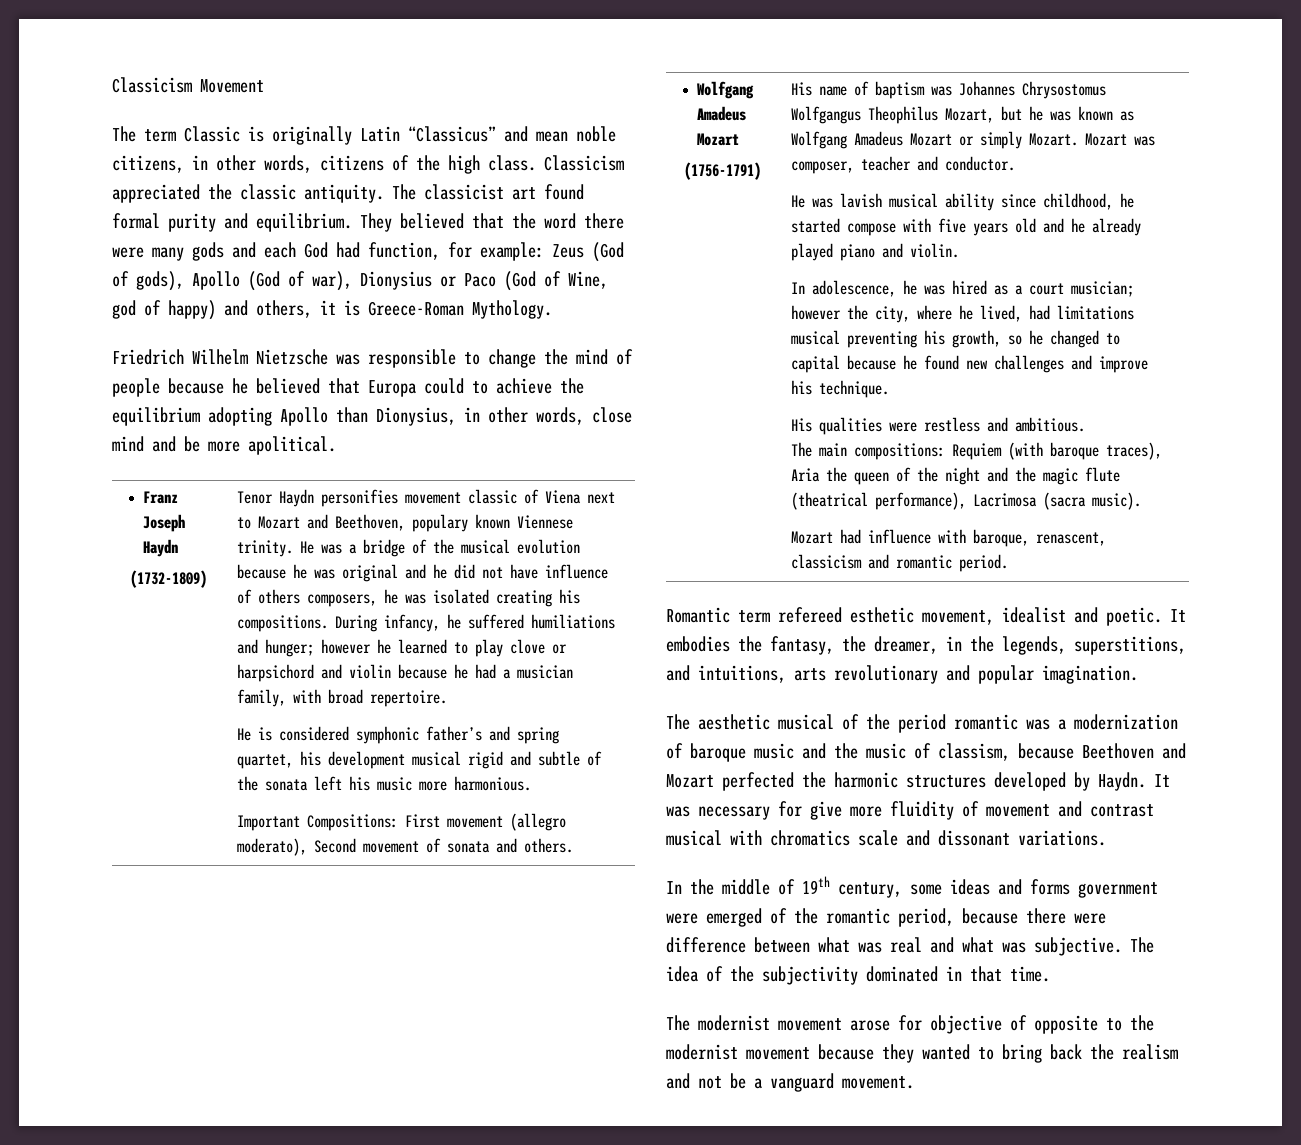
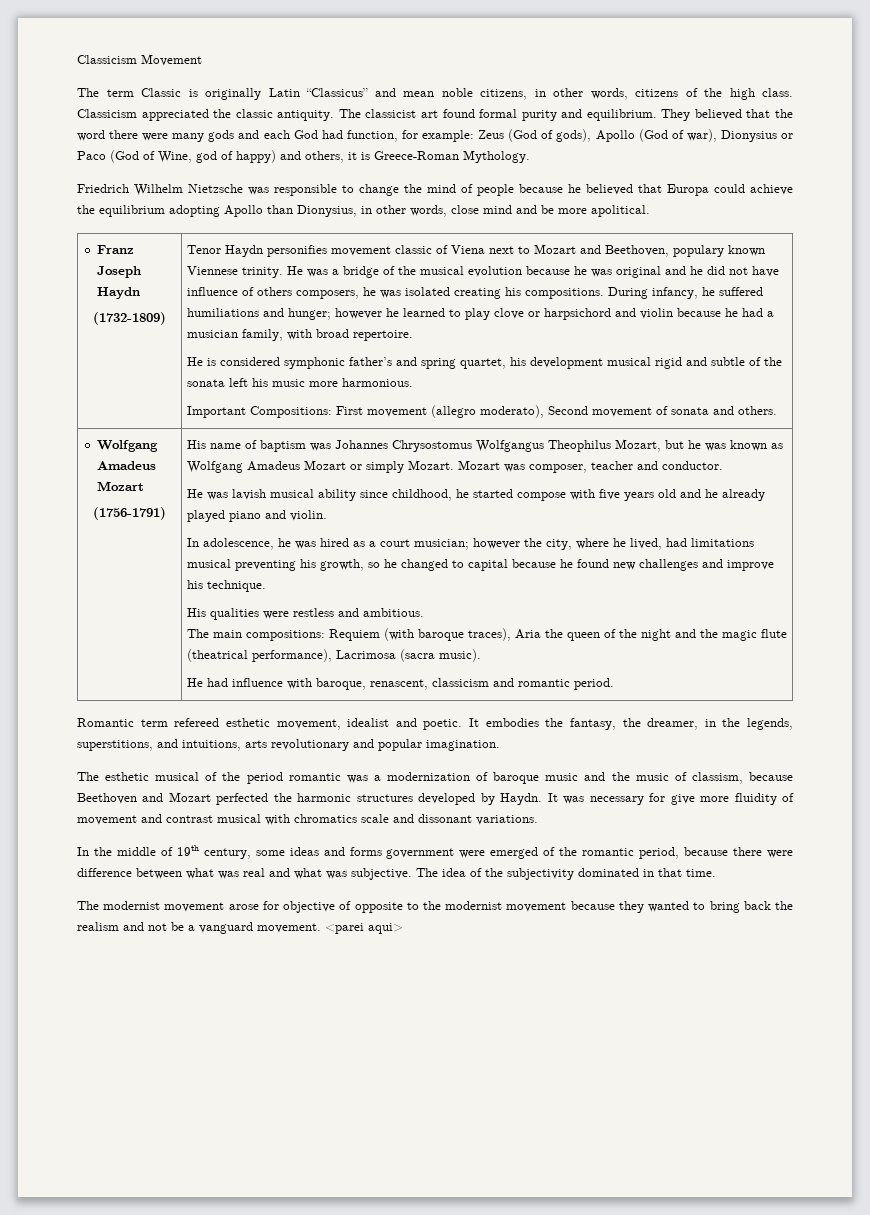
[472,381,488,394] to -> (745, 188) none
[791,531,834,544] Mozart -> [186,678,203,687] He
[698,714,770,730] aesthetic -> [105,772,150,781] esthetic
(914, 1082) none -> [325,923,403,934] <parei aqui>

